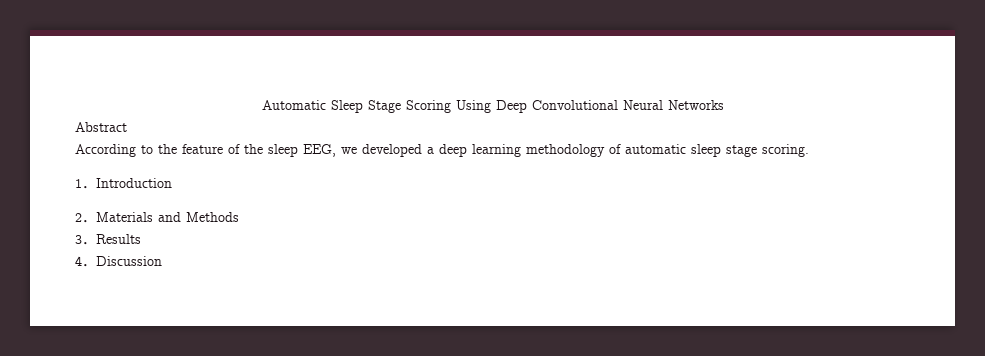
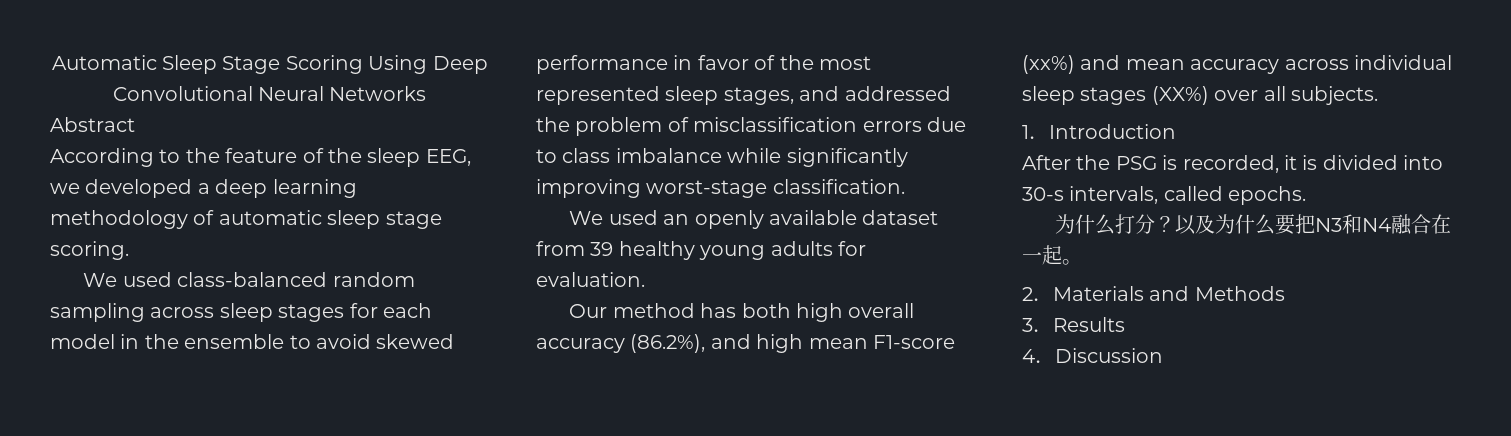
[75,178,172,189] 1．Introduction -> [83,272,415,287] [50,303,432,322] [50,334,455,349] [536,55,871,74] [536,86,951,105] [536,117,966,136] [536,148,908,167] [536,179,905,198] [569,210,939,229] [536,241,866,260] [536,272,645,287] [569,303,915,322] [536,334,955,353] [1022,55,1452,74] [1022,86,1378,105] [1022,124,1176,139] [1022,155,1444,173] [1022,186,1307,205] [1055,214,1452,235] [1022,245,1082,265] We used class-balanced random sampling across sleep stages for each model in the ensemble to avoid skewed performance in favor of the most represented sleep stages, and addressed the problem of misclassification errors due to class imbalance while significantly improving worst-stage classification. // We used an openly available dataset from 39 healthy young adults for evaluation. // Our method has both high overall accuracy (86.2%), and high mean F1-score (xx%) and mean accuracy across individual sleep stages (XX%) over all subjects. // 1．Introduction // After the PSG is recorded, it is divided into 30-s intervals, called epochs. // 为什么打分？以及为什么要把N3和N4融合在一起。

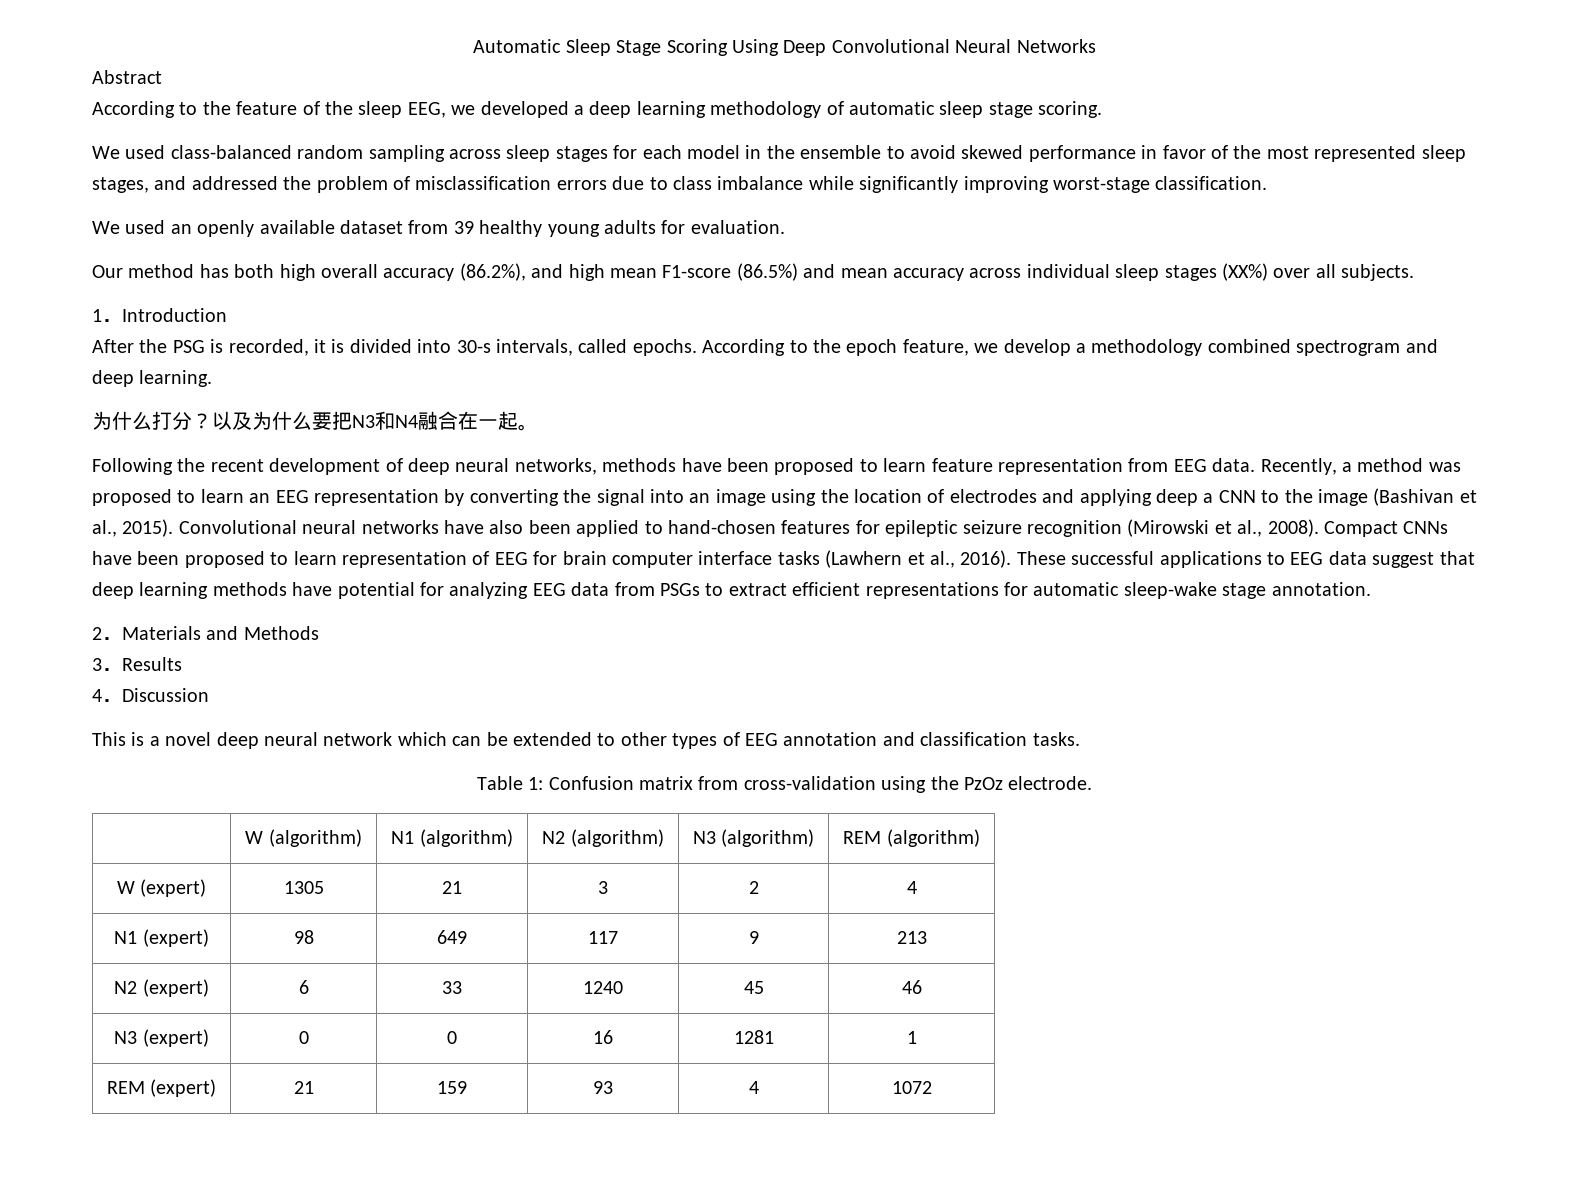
[1022,55,1075,74] (xx%) -> [736,263,798,281] (86.5%)
(1307, 195) none -> [702,339,1438,356] [92,370,213,387] According to the epoch feature, we develop a methodology combined spectrogram and deep learning.
(1082, 262) none -> [92,458,1461,475] [92,488,1477,506] [92,519,1449,537] [92,550,1475,568] [92,582,1371,599] // Following the recent development of deep neural networks, methods have been proposed to learn feature representation from EEG data. Recently, a method was proposed to learn an EEG representation by converting the signal into an image using the location of electrodes and applying deep a CNN to the image (Bashivan et al., 2015). Convolutional neural networks have also been applied to hand-chosen features for epileptic seizure recognition (Mirowski et al., 2008). Compact CNNs have been proposed to learn representation of EEG for brain computer interface tasks (Lawhern et al., 2016). These successful applications to EEG data suggest that deep learning methods have potential for analyzing EEG data from PSGs to extract efficient representations for automatic sleep-wake stage annotation.
(1163, 355) none -> [92,732,1080,749] [476,776,1093,793] [245,829,362,847] [391,829,513,847] [542,829,664,847] [692,829,815,847] [843,829,980,847] [116,879,207,897] [283,881,324,894] [442,881,462,894] [598,881,608,894] [748,881,759,894] [906,881,917,894] [114,929,209,947] [293,930,314,944] [437,930,467,944] [588,931,618,944] [748,931,759,944] [896,931,927,944] [114,979,209,997] [298,980,309,994] [442,981,462,994] [583,981,623,994] [743,981,764,994] [901,980,922,994] [114,1029,209,1047] [298,1031,309,1044] [447,1031,457,1044] [593,1030,613,1044] [733,1030,774,1044] [906,1031,917,1044] [106,1079,217,1097] [293,1081,314,1094] [437,1081,467,1094] [593,1081,613,1094] [748,1081,759,1094] [891,1081,932,1094] // This is a novel deep neural network which can be extended to other types of EEG annotation and classification tasks. // Table 1: Confusion matrix from cross-validation using the PzOz electrode. // | W (algorithm) | N1 (algorithm) | N2 (algorithm) | N3 (algorithm) | REM (algorithm) // W (expert) | 1305 | 21 | 3 | 2 | 4 // N1 (expert) | 98 | 649 | 117 | 9 | 213 // N2 (expert) | 6 | 33 | 1240 | 45 | 46 // N3 (expert) | 0 | 0 | 16 | 1281 | 1 // REM (expert) | 21 | 159 | 93 | 4 | 1072

